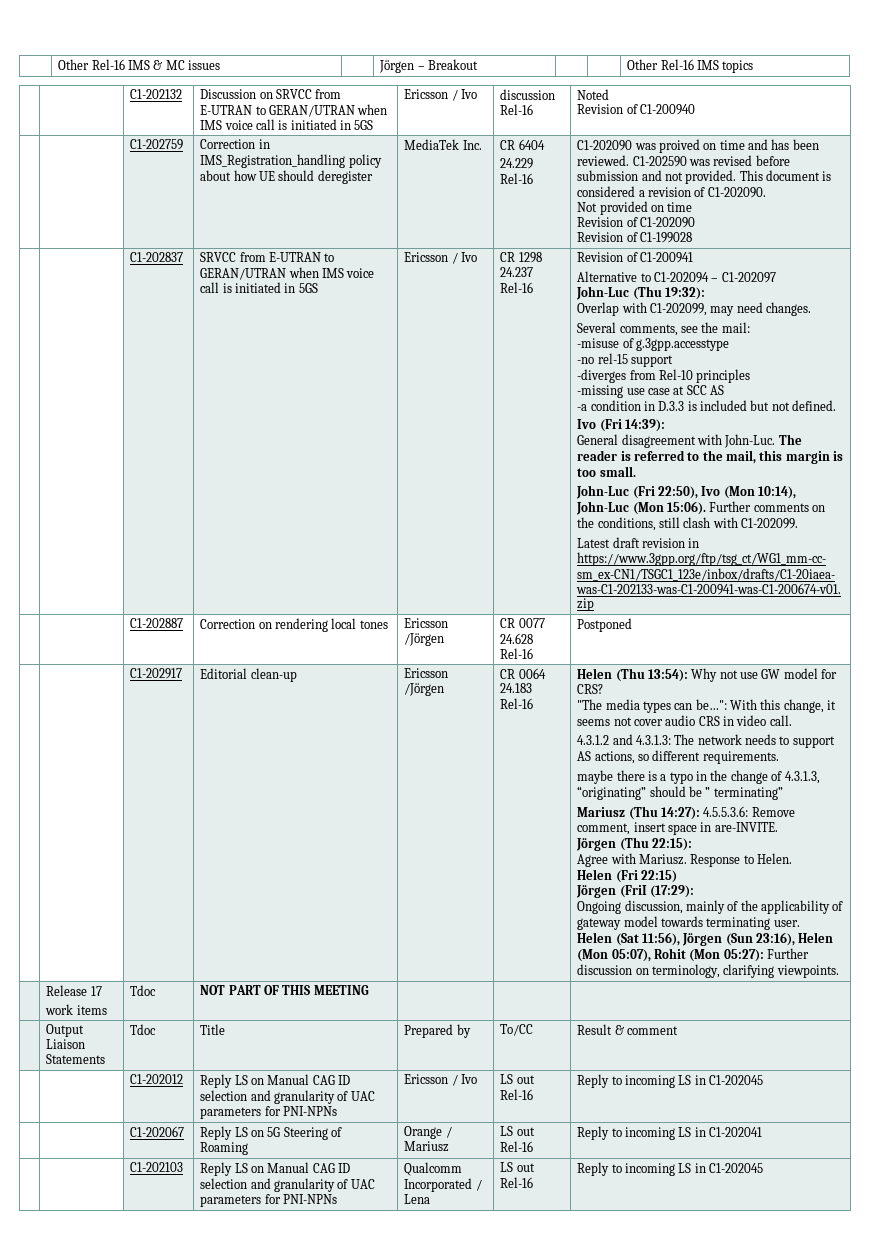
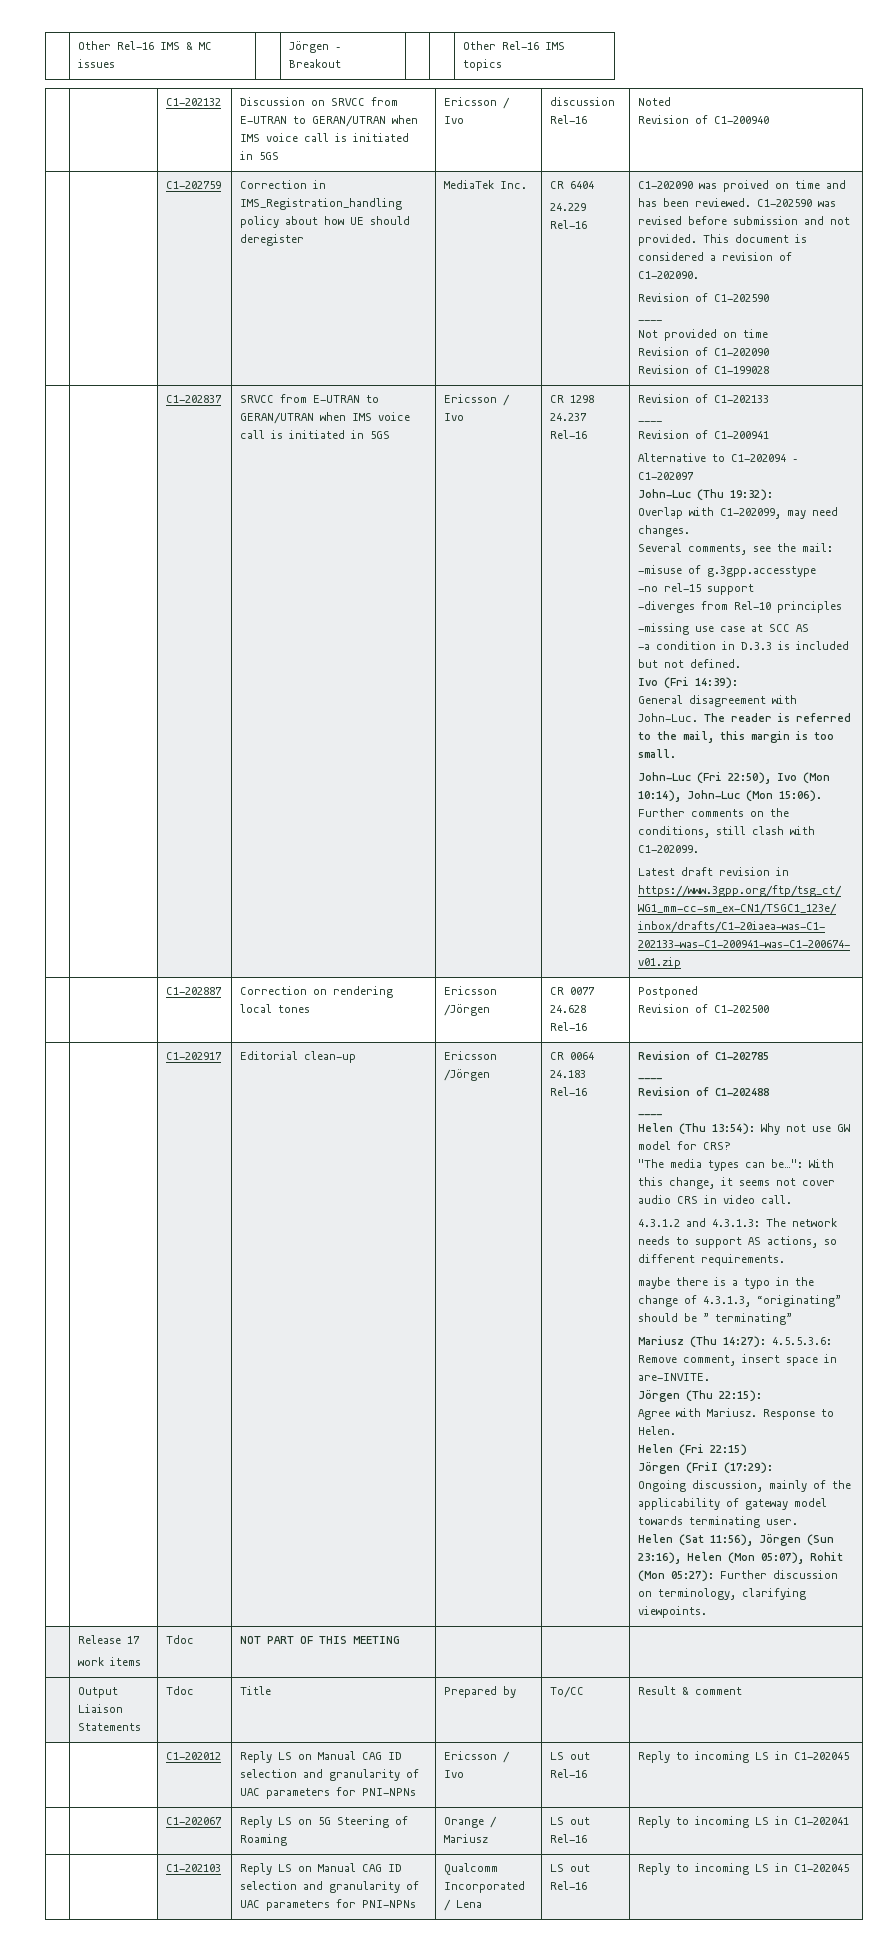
(766, 192) none -> [637,293,769,302] [637,320,662,321] // Revision of C1-202590 // ____
(638, 257) none -> [713,395,769,403] [637,421,662,422] [637,430,708,439] C1-202133 // ____ // Revision of
(633, 625) none -> [637,1004,769,1013] // Revision of C1-202500
(534, 703) none -> [637,1051,769,1060] [637,1078,662,1080] [637,1087,769,1096] [637,1114,662,1116] Revision of C1-202785 // ____ // Revision of C1-202488 // ____ //

